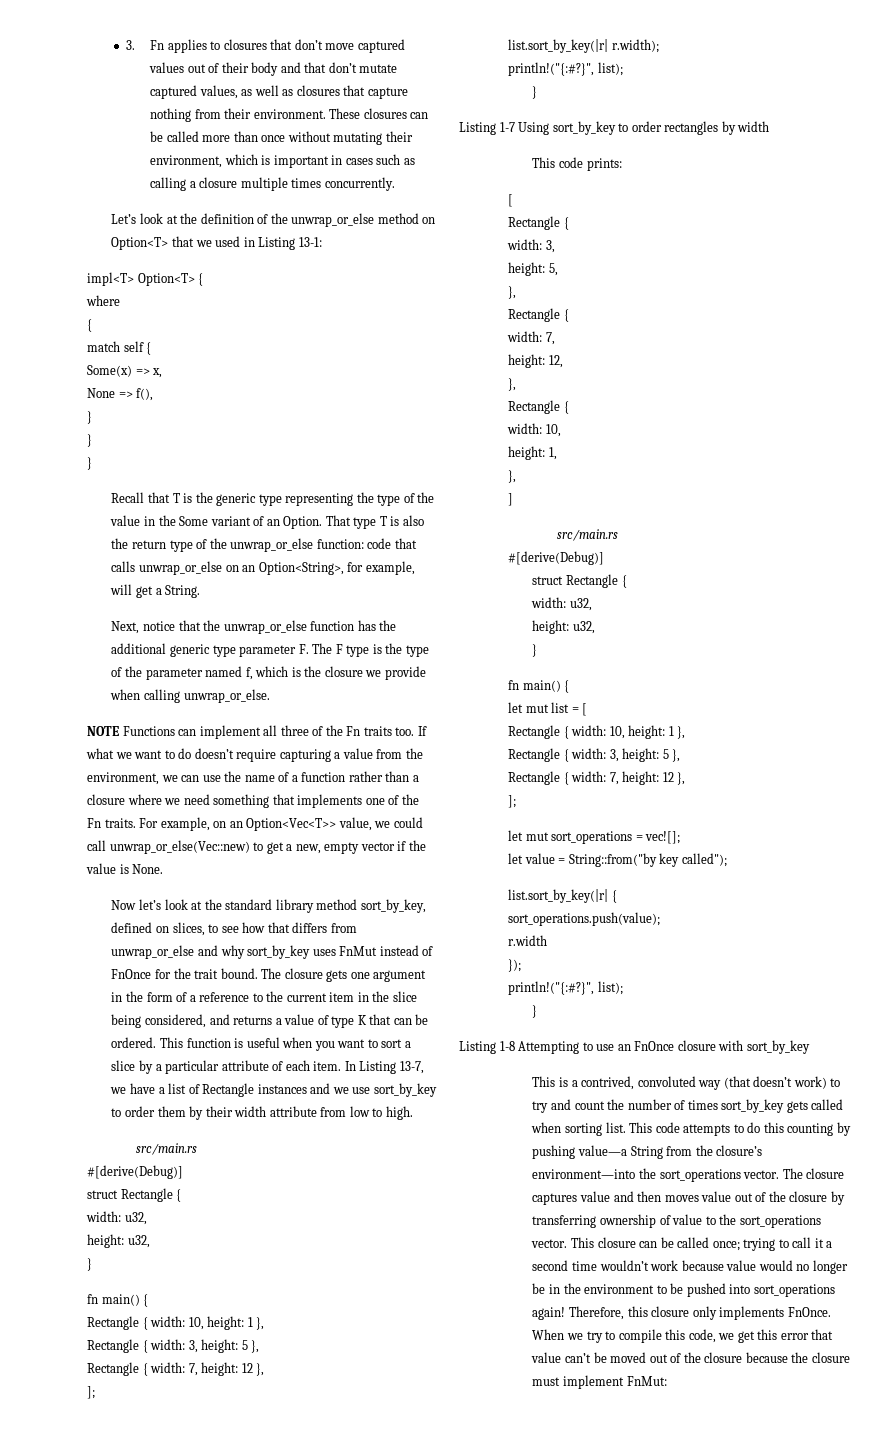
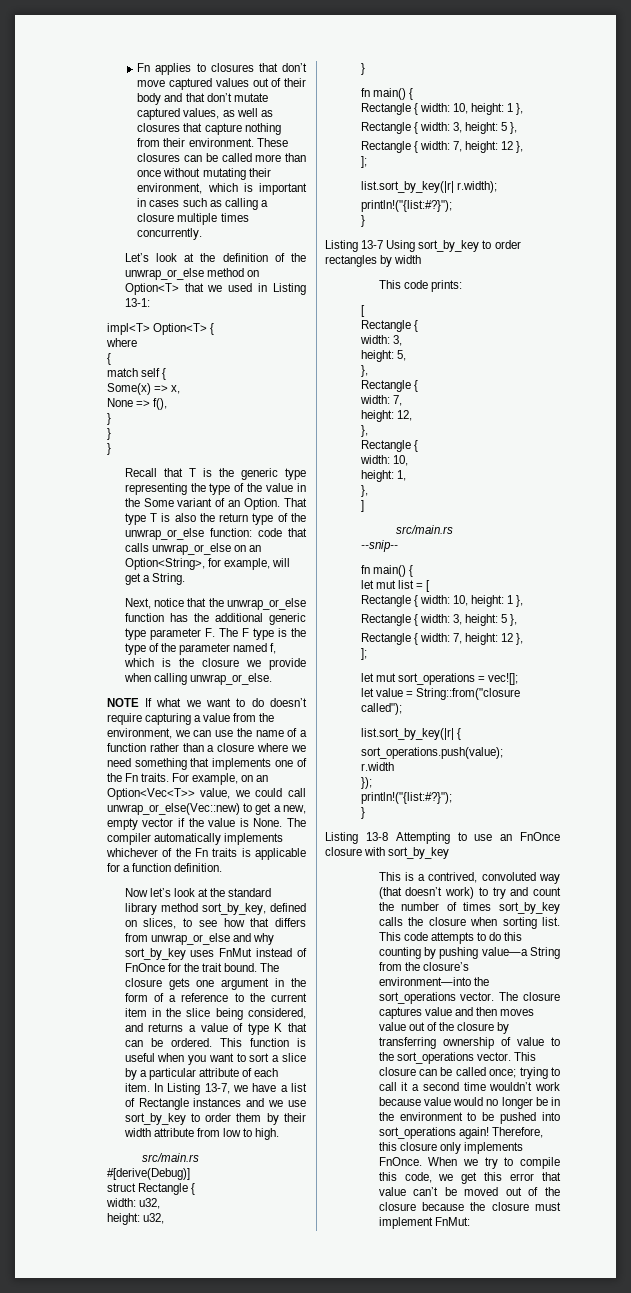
[125,40,135,50] 3. -> (137, 67) none
[122,725,415,739] Functions can implement all three of the Fn traits too. -> (139, 702) none
(164, 869) none -> [287,818,306,827] [106,833,283,845] [105,848,306,860] [106,863,223,872] The compiler automatically implements whichever of the Fn traits is applicable for a function definition.
[507,62,623,76] [532,86,538,99] [459,122,515,135] println!("{:#?}", list); // } // Listing 1-7 -> [360,200,452,212] [360,215,365,227] [325,240,384,252] println!("{list:#?}"); // } // Listing 13-7
[507,551,604,565] [532,574,627,588] [531,597,592,611] [532,620,595,634] [532,644,538,657] #[derive(Debug)] // struct Rectangle { // width: u32, // height: u32, // } -> [360,540,398,552] --snip--
[568,853,680,867] String::from("by key -> [416,688,521,700] String::from("closure
[507,981,623,995] [532,1005,538,1018] [459,1041,515,1054] println!("{:#?}", list); // } // Listing 1-8 -> [360,792,452,804] [360,807,365,819] [325,832,388,844] println!("{list:#?}"); // } // Listing 13-8
[786,1099,844,1113] gets called -> [378,917,466,926] calls the closure

